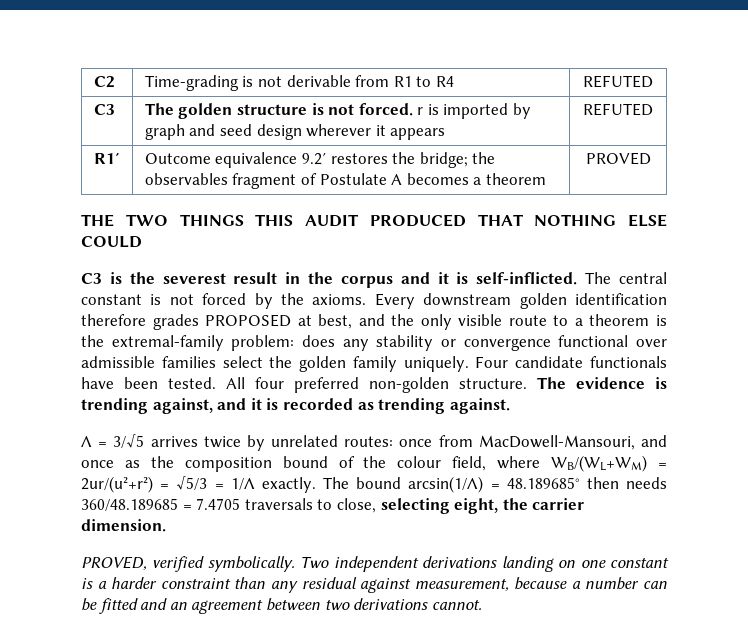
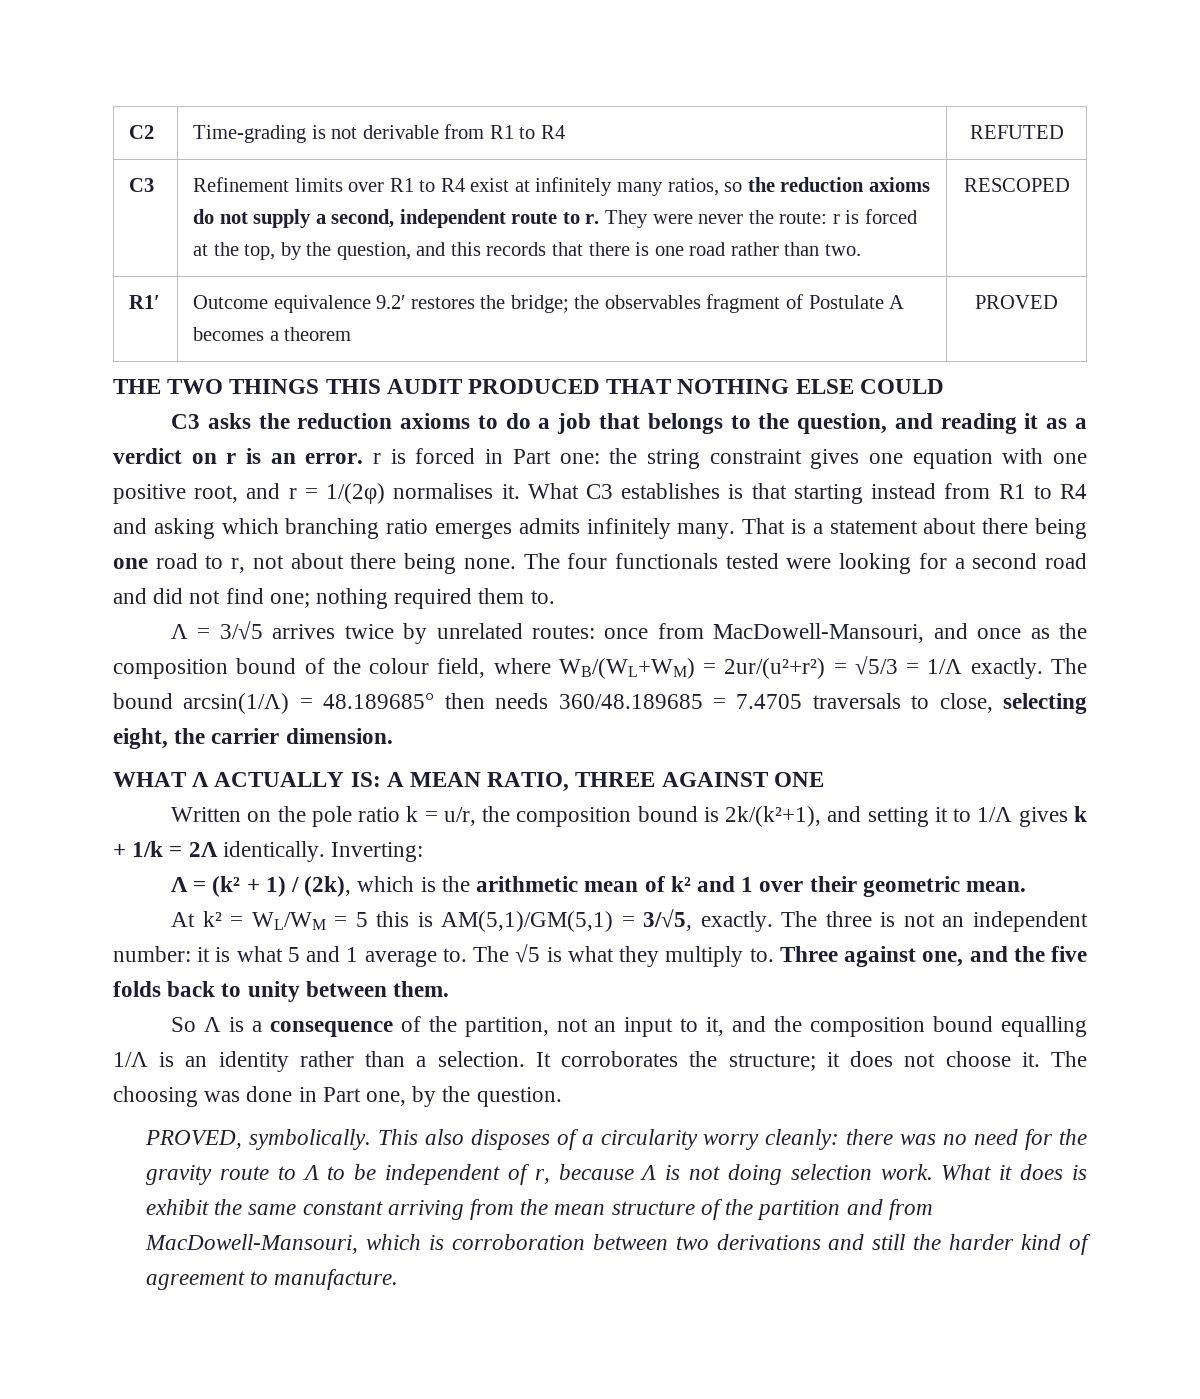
[144,103,532,119] [144,124,446,140] [583,103,653,116] The golden structure is not forced. r is imported by graph and seed design wherever it appears | REFUTED -> [193,177,930,196] [193,209,917,228] [193,242,861,260] [963,178,1070,192] Refinement limits over R1 to R4 exist at infinitely many ratios, so the reduction axioms do not supply a second, independent route to r. They were never the route: r is forced at the top, by the question, and this records that there is one road rather than two. | RESCOPED
[109,272,667,288] [81,293,667,309] [81,314,668,330] [81,335,667,351] [81,356,667,372] [81,377,667,393] [81,398,510,414] is the severest result in the corpus and it is self-inflicted. The central constant is not forced by the axioms. Every downstream golden identification therefore grades PROPOSED at best, and the only visible route to a theorem is the extremal-family problem: does any stability or convergence functional over admissible families select the golden family uniquely. Four candidate functionals have been tested. All four preferred non-golden structure. The evidence is trending against, and it is recorded as trending against. -> [207,413,1088,434] [113,448,1088,469] [113,483,1087,504] [113,518,1087,539] [113,553,1087,574] [113,588,555,609] asks the reduction axioms to do a job that belongs to the question, and reading it as a verdict on r is an error. r is forced in Part one: the string constraint gives one equation with one positive root, and r = 1/(2φ) normalises it. What C3 establishes is that starting instead from R1 to R4 and asking which branching ratio emerges admits infinitely many. That is a statement about there being one road to r, not about there being none. The four functionals tested were looking for a second road and did not find one; nothing required them to.
[81,556,669,572] [81,577,667,593] [81,598,482,614] PROVED, verified symbolically. Two independent derivations landing on one constant is a harder constraint than any residual against measurement, because a number can be fitted and an agreement between two derivations cannot. -> [113,772,824,792] [171,806,1087,827] [113,841,424,862] [171,876,1026,897] [171,908,1088,932] [113,943,1087,967] [113,981,450,1002] [171,1016,1087,1037] [113,1051,1088,1072] [113,1086,562,1107] [144,1129,1087,1150] [145,1164,1088,1185] [145,1199,933,1220] [144,1234,1091,1255] [145,1269,399,1290] WHAT Λ ACTUALLY IS: A MEAN RATIO, THREE AGAINST ONE // Written on the pole ratio k = u/r, the composition bound is 2k/(k²+1), and setting it to 1/Λ gives k + 1/k = 2Λ identically. Inverting: // Λ = (k² + 1) / (2k), which is the arithmetic mean of k² and 1 over their geometric mean. // At k² = WL/WM = 5 this is AM(5,1)/GM(5,1) = 3/√5, exactly. The three is not an independent number: it is what 5 and 1 average to. The √5 is what they multiply to. Three against one, and the five folds back to unity between them. // So Λ is a consequence of the partition, not an input to it, and the composition bound equalling 1/Λ is an identity rather than a selection. It corroborates the structure; it does not choose it. The choosing was done in Part one, by the question. // PROVED, symbolically. This also disposes of a circularity worry cleanly: there was no need for the gravity route to Λ to be independent of r, because Λ is not doing selection work. What it does is exhibit the same constant arriving from the mean structure of the partition and from MacDowell-Mansouri, which is corroboration between two derivations and still the harder kind of agreement to manufacture.

